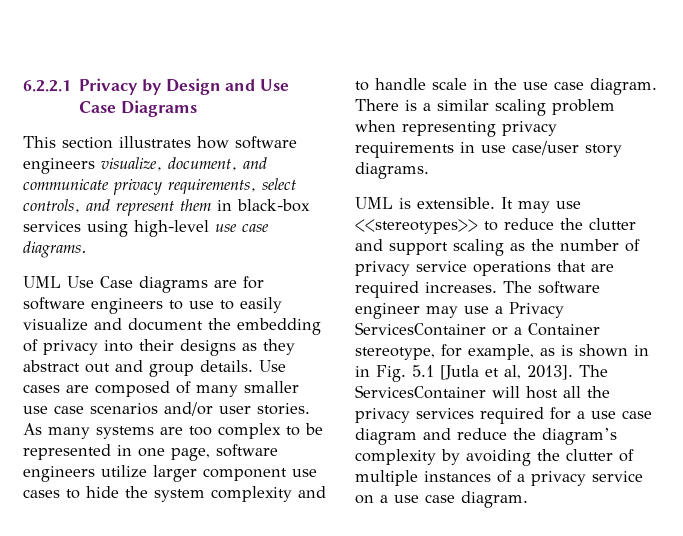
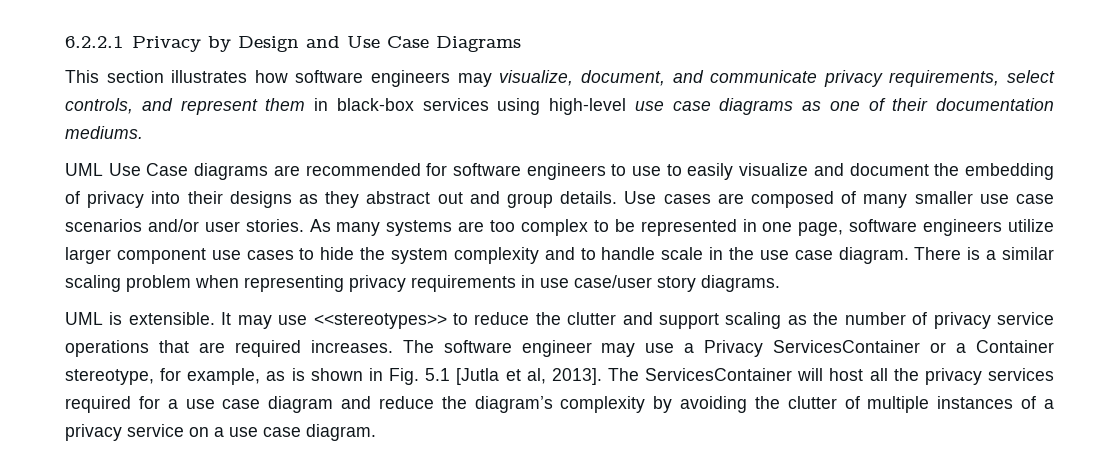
(95, 166) none -> [457,73,492,87] may
[23,241,87,258] diagrams. -> [719,98,1054,115] [65,126,143,139] diagrams as one of their documentation mediums.
(237, 284) none -> [305,163,421,176] recommended
[355,366,370,377] in -> (383, 374) none

